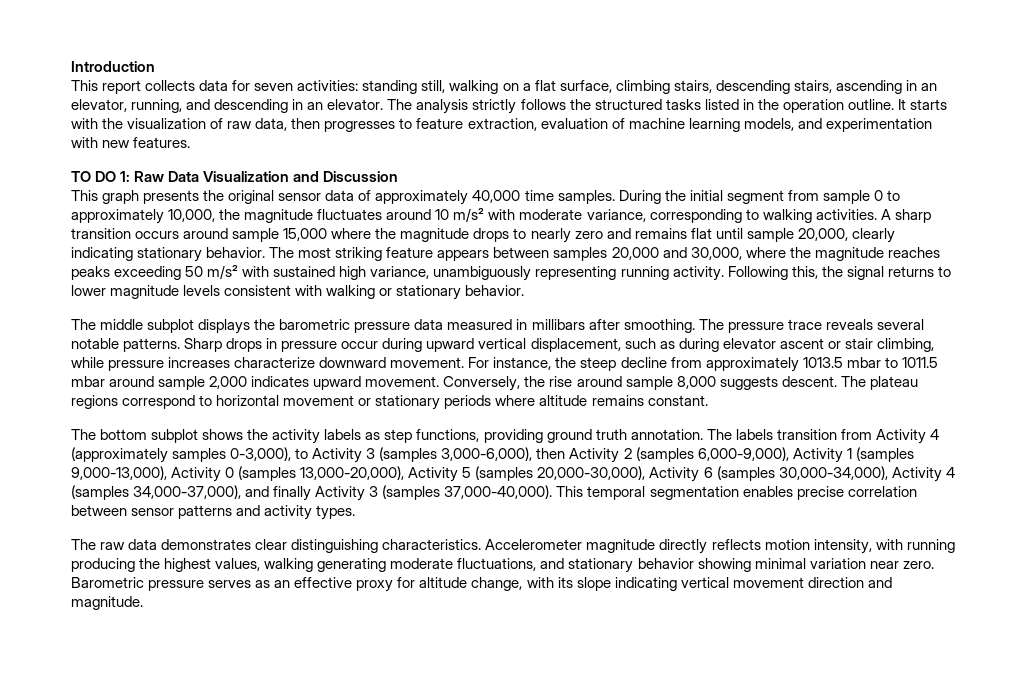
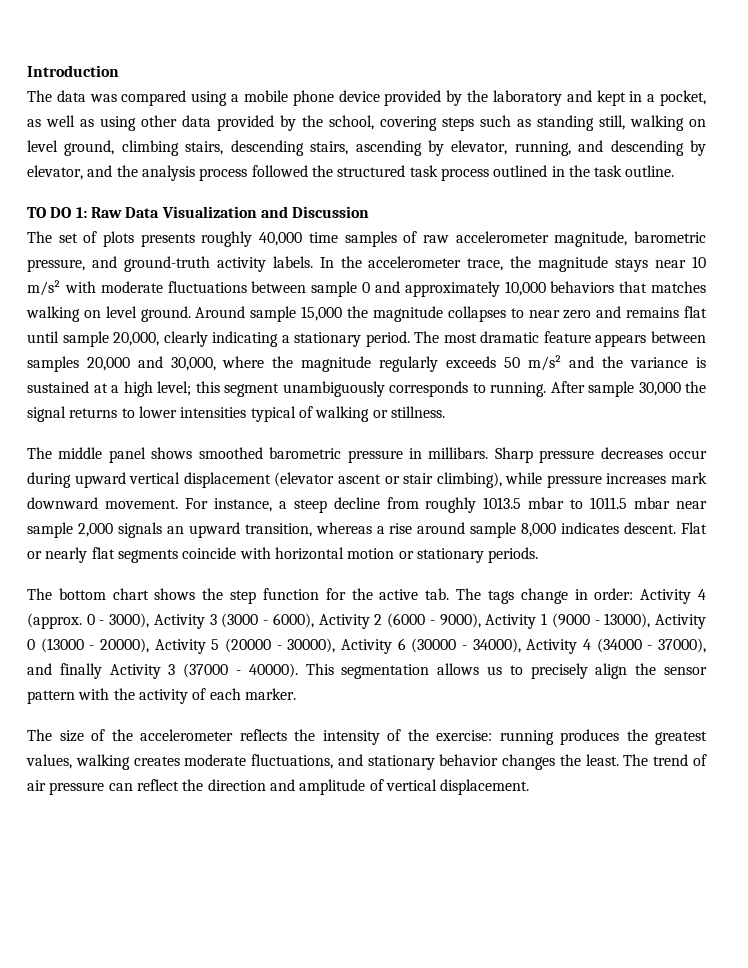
[71,80,359,94] This report collects data for seven activities: -> [27,90,707,106] [27,115,531,131] The data was compared using a mobile phone device provided by the laboratory and kept in a pocket, as well as using other data provided by the school, covering steps such as
[522,80,612,93] a flat surface, -> [27,140,115,156] level ground,
[905,80,937,91] in an -> [427,140,444,156] by
[292,99,739,114] in an elevator. The analysis strictly follows the structured tasks listed -> [689,140,706,156] [27,165,548,181] by elevator, and the analysis process followed the structured task process outlined
[782,99,844,113] operation -> [594,165,623,177] task
[897,99,947,110] [71,118,932,132] [71,137,191,148] It starts with the visualization of raw data, then progresses to feature extraction, evaluation of machine learning models, and experimentation with new features. -> (675, 171) none
[71,190,900,205] [71,207,931,224] [71,228,229,239] This graph presents the original sensor data of approximately 40,000 time samples. During the initial segment from sample 0 to approximately 10,000, the magnitude fluctuates around 10 m/s² with moderate variance, corresponding to walking activities. A sharp transition occurs around -> [27,231,706,247] [27,256,706,272] [27,280,707,297] [26,306,246,322] The set of plots presents roughly 40,000 time samples of raw accelerometer magnitude, barometric pressure, and ground-truth activity labels. In the accelerometer trace, the magnitude stays near 10 m/s² with moderate fluctuations between sample 0 and approximately 10,000 behaviors that matches walking on level ground. Around
[331,228,571,243] where the magnitude drops to nearly -> [347,306,560,322] the magnitude collapses to near
[137,247,266,262] stationary behavior. -> [281,331,410,347] a stationary period.
[335,247,383,261] striking -> [480,331,540,343] dramatic
[887,247,940,258] [71,264,818,281] reaches peaks exceeding 50 m/s² with sustained high variance, unambiguously representing running activity. Following this, -> [379,355,706,372] [27,381,681,397] regularly exceeds 50 m/s² and the variance is sustained at a high level; this segment unambiguously corresponds to running. After sample 30,000
[110,285,525,300] [71,319,924,334] [71,338,776,352] magnitude levels consistent with walking or stationary behavior. // The middle subplot displays the barometric pressure data measured in millibars after smoothing. The pressure trace reveals several notable patterns. Sharp drops in pressure occur during upward vertical displacement, such as during elevator -> [180,406,445,422] [27,447,707,463] [27,472,335,488] intensities typical of walking or stillness. // The middle panel shows smoothed barometric pressure in millibars. Sharp pressure decreases occur during upward vertical displacement (elevator
[876,338,934,352] climbing, -> [436,472,502,488] climbing),
[234,357,316,368] characterize -> [671,472,708,484] mark
[555,357,577,368] the -> [278,501,287,509] a
[705,357,799,372] approximately -> [425,497,477,513] roughly
[109,376,155,387] around -> [676,501,708,509] near
[251,376,918,391] [71,395,708,410] indicates upward movement. Conversely, the rise around sample 8,000 suggests descent. The plateau regions correspond to horizontal movement or stationary periods where altitude remains constant. -> [117,522,708,538] [27,547,539,563] signals an upward transition, whereas a rise around sample 8,000 indicates descent. Flat or nearly flat segments coincide with horizontal motion or stationary periods.
[151,429,199,443] subplot -> [112,588,149,600] chart
[272,429,939,444] [71,447,914,463] [71,466,955,482] [71,485,917,501] [71,505,356,520] [71,539,955,554] [71,558,212,572] activity labels as step functions, providing ground truth annotation. The labels transition from Activity 4 (approximately samples 0-3,000), to Activity 3 (samples 3,000-6,000), then Activity 2 (samples 6,000-9,000), Activity 1 (samples 9,000-13,000), Activity 0 (samples 13,000-20,000), Activity 5 (samples 20,000-30,000), Activity 6 (samples 30,000-34,000), Activity 4 (samples 34,000-37,000), and finally Activity 3 (samples 37,000-40,000). This temporal segmentation enables precise correlation between sensor patterns and activity types. // The raw data demonstrates clear distinguishing characteristics. Accelerometer magnitude directly reflects motion intensity, with running producing the highest -> [230,588,706,604] [27,613,706,629] [27,638,706,654] [27,663,707,679] [27,688,296,704] [27,729,707,745] step function for the active tab. The tags change in order: Activity 4 (approx. 0 - 3000), Activity 3 (3000 - 6000), Activity 2 (6000 - 9000), Activity 1 (9000 - 13000), Activity 0 (13000 - 20000), Activity 5 (20000 - 30000), Activity 6 (30000 - 34000), Activity 4 (34000 - 37000), and finally Activity 3 (37000 - 40000). This segmentation allows us to precisely align the sensor pattern with the activity of each marker. // The size of the accelerometer reflects the intensity of the exercise: running produces the greatest
[317,558,387,572] generating -> [133,756,180,766] creates
[697,558,934,572] [71,577,892,592] [71,596,143,610] showing minimal variation near zero. Barometric pressure serves as an effective proxy for altitude change, with its slope indicating vertical movement direction and magnitude. -> [502,754,707,770] [27,779,530,795] changes the least. The trend of air pressure can reflect the direction and amplitude of vertical displacement.

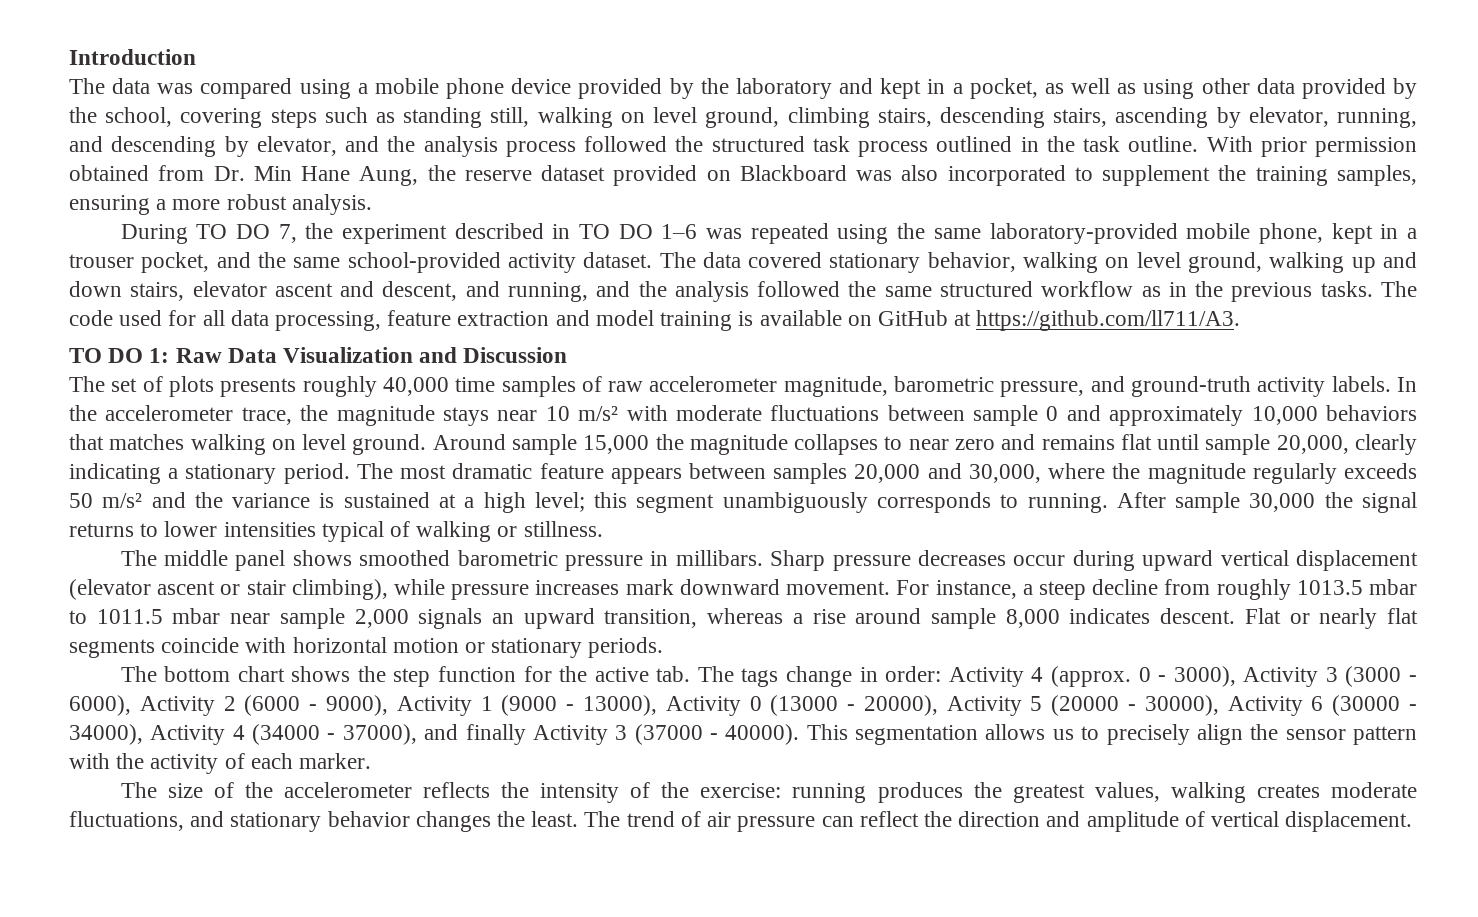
(675, 171) none -> [1206,136,1417,157] [69,165,1418,186] [69,194,372,215] [120,223,1417,244] [69,252,1417,273] [69,281,1417,302] [69,310,1241,331] With prior permission obtained from Dr. Min Hane Aung, the reserve dataset provided on Blackboard was also incorporated to supplement the training samples, ensuring a more robust analysis. // During TO DO 7, the experiment described in TO DO 1–6 was repeated using the same laboratory-provided mobile phone, kept in a trouser pocket, and the same school-provided activity dataset. The data covered stationary behavior, walking on level ground, walking up and down stairs, elevator ascent and descent, and running, and the analysis followed the same structured workflow as in the previous tasks. The code used for all data processing, feature extraction and model training is available on GitHub at https://github.com/ll711/A3.

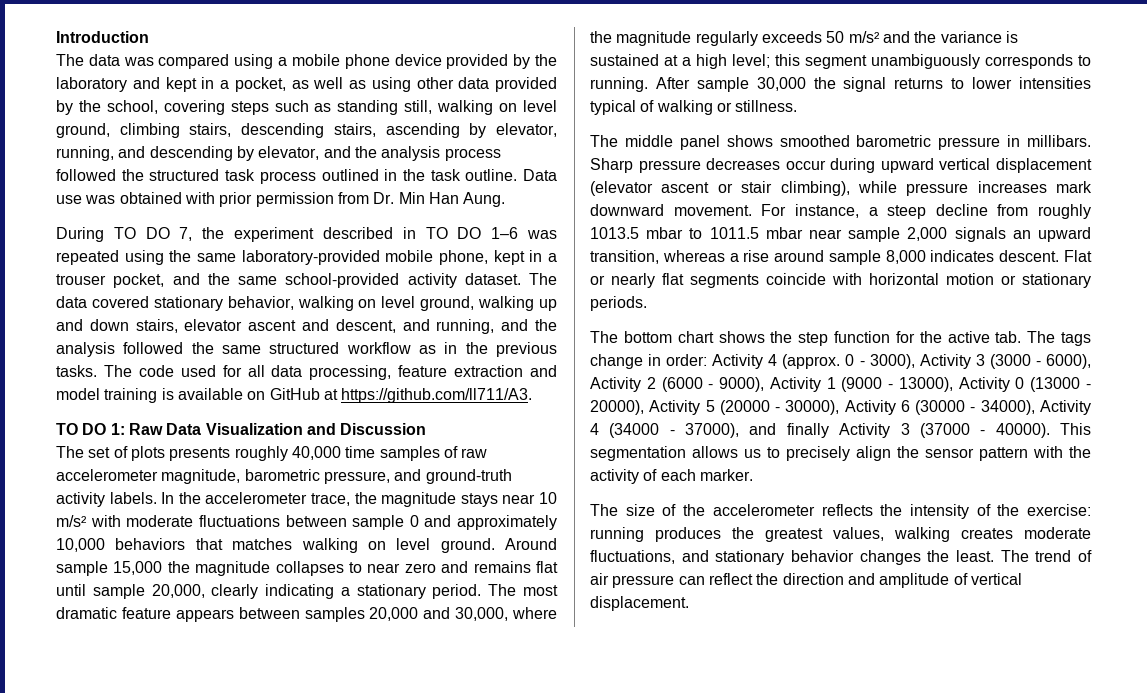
[1206,136,1253,152] With -> [522,169,557,181] [56,192,215,204] Data use was obtained with
[69,165,149,181] obtained -> (334, 199) none
[301,165,1418,186] [69,194,372,215] Hane Aung, the reserve dataset provided on Blackboard was also incorporated to supplement the training samples, ensuring a more robust analysis. -> [428,192,506,207] Han Aung.

